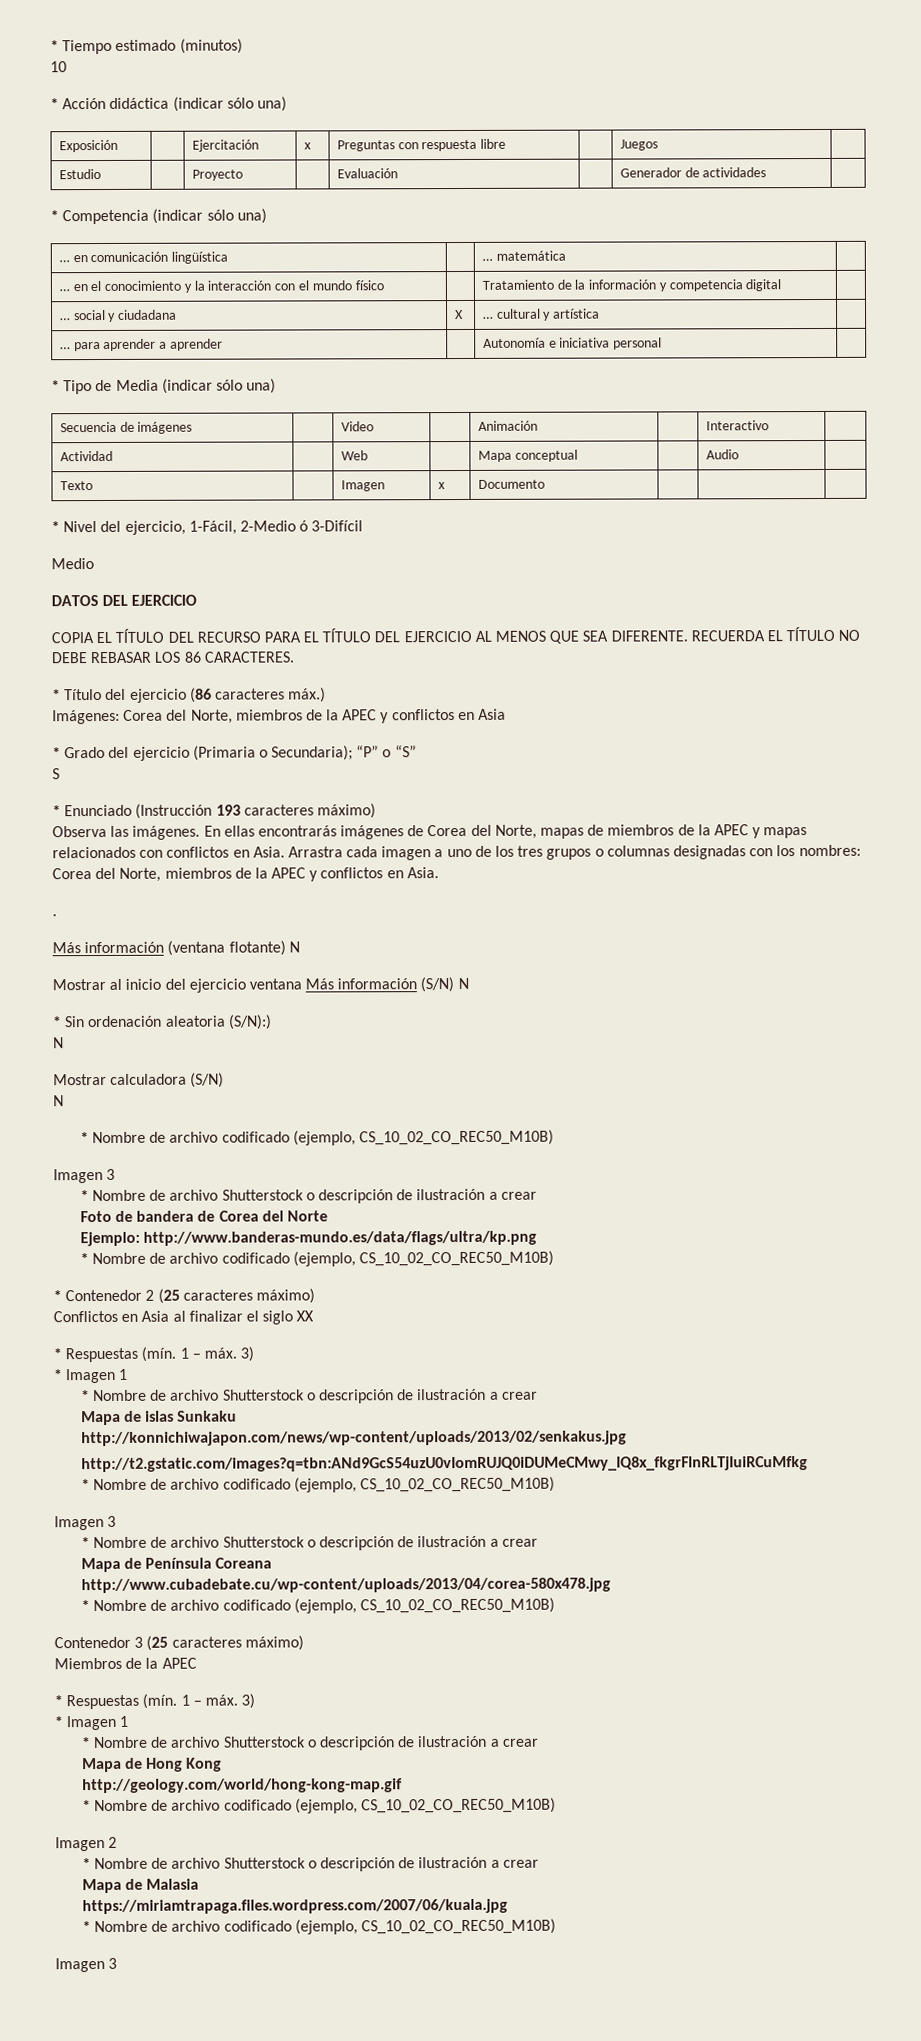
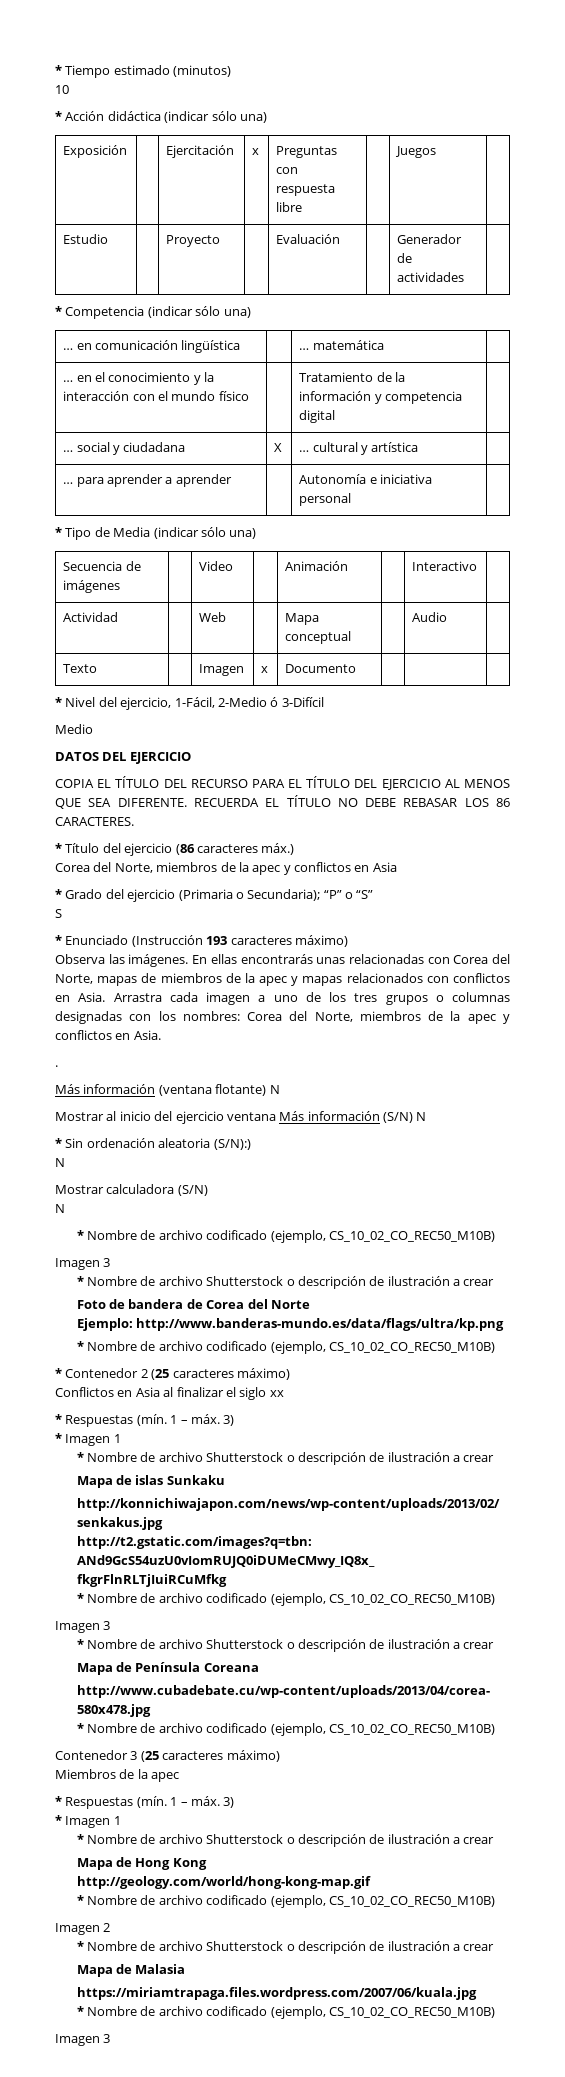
[52,709,378,725] Imágenes: Corea del Norte, miembros de la APEC -> [55,862,281,875] Corea del Norte, miembros de la apec
[340,825,425,840] imágenes de -> [316,954,450,964] unas relacionadas con
[713,824,749,836] APEC -> [259,976,288,986] apec
[271,867,307,879] APEC -> [467,1014,496,1024] apec
[296,1310,315,1322] XX -> [269,1390,284,1397] xx
[161,1657,197,1669] APEC -> [151,1772,180,1782] apec

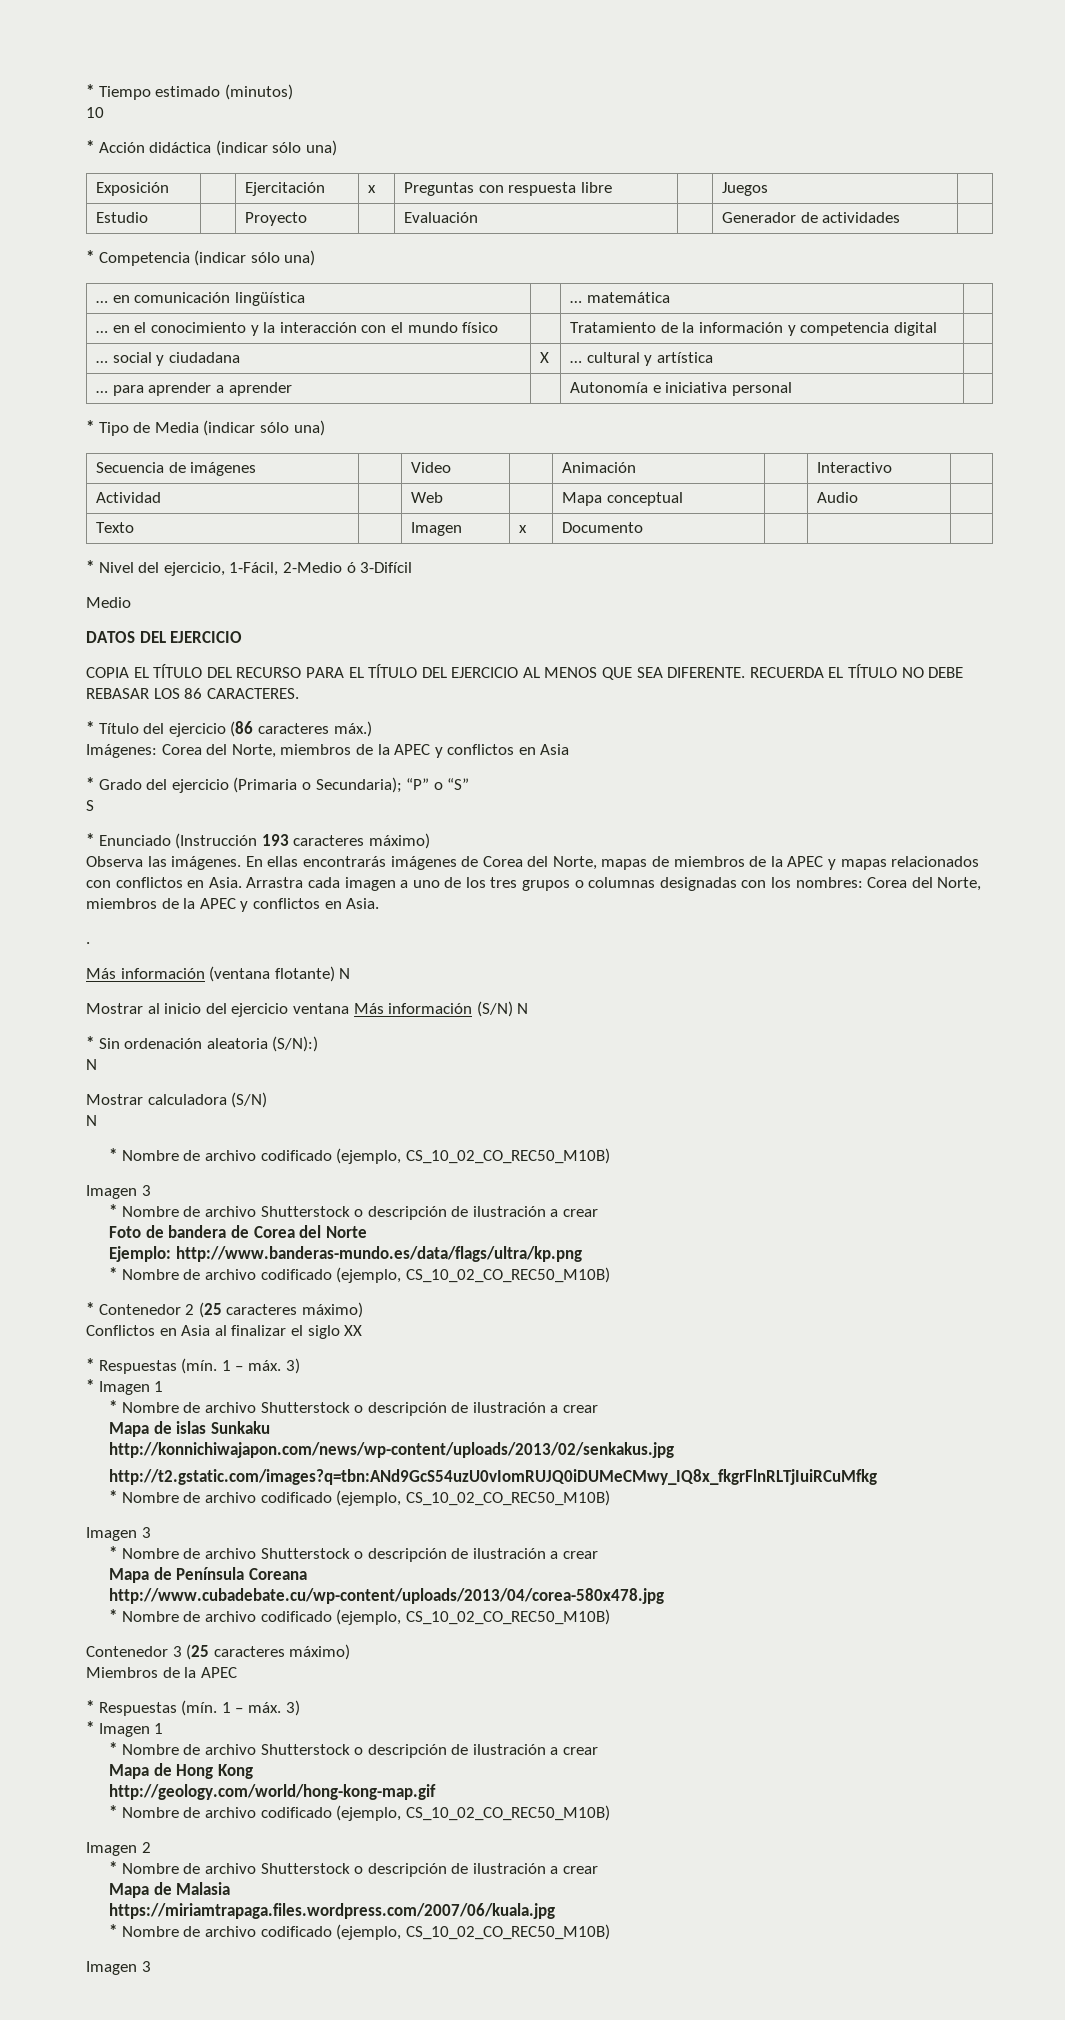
[55,862,281,875] Corea del Norte, miembros de la apec -> [86,744,431,758] Imágenes: Corea del Norte, miembros de la APEC
[316,954,450,964] unas relacionadas con -> [390,856,479,870] imágenes de
[259,976,288,986] apec -> [787,856,824,867] APEC
[467,1014,496,1024] apec -> [199,898,236,909] APEC
[269,1390,284,1397] xx -> [344,1325,363,1336] XX
[151,1772,180,1782] apec -> [200,1667,237,1678] APEC

